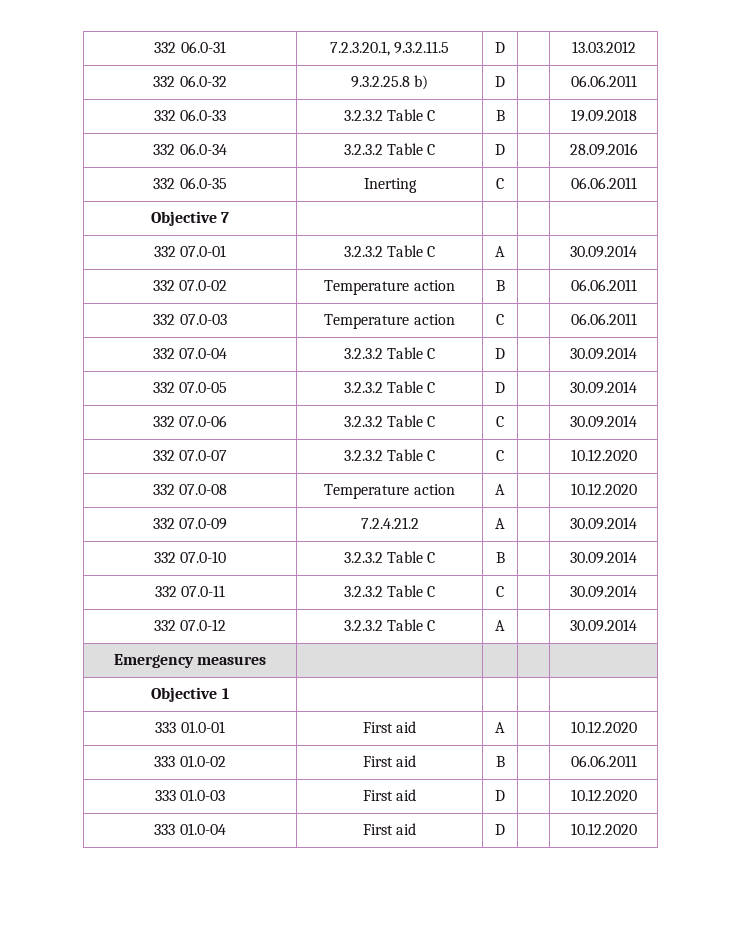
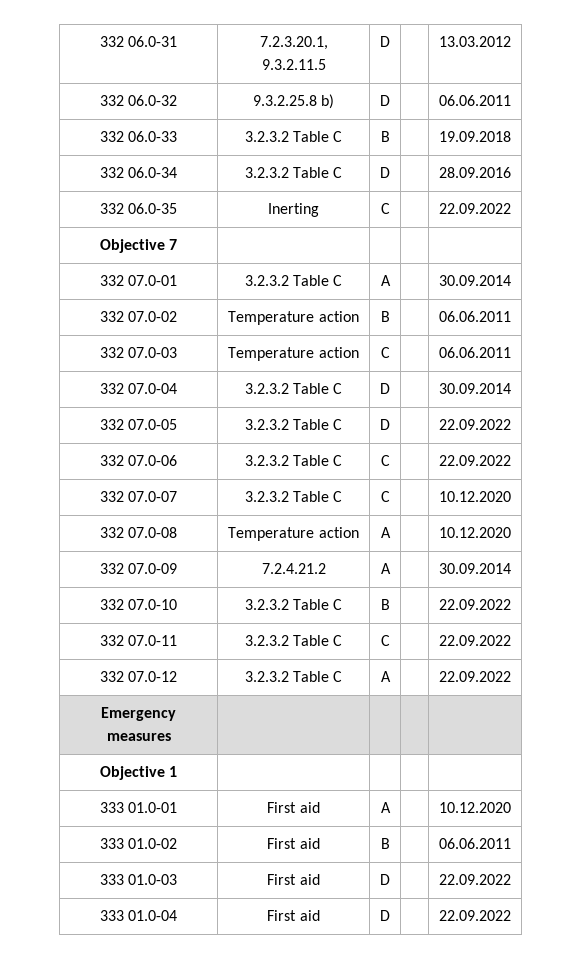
[570,177,637,189] 06.06.2011 -> [439,203,512,214] 22.09.2022
[570,381,637,394] 30.09.2014 -> [439,419,512,430] 22.09.2022
[570,415,637,428] 30.09.2014 -> [439,455,512,466] 22.09.2022
[570,551,637,564] 30.09.2014 -> [439,599,512,610] 22.09.2022
[570,585,637,598] 30.09.2014 -> [439,635,512,646] 22.09.2022
[570,619,637,632] 30.09.2014 -> [439,671,512,682] 22.09.2022
[570,789,637,801] 10.12.2020 -> [439,874,512,885] 22.09.2022
[570,823,637,835] 10.12.2020 -> [439,910,512,921] 22.09.2022

